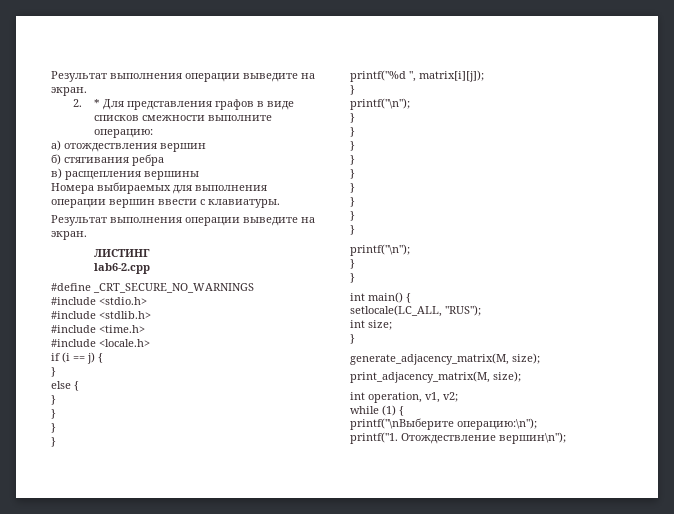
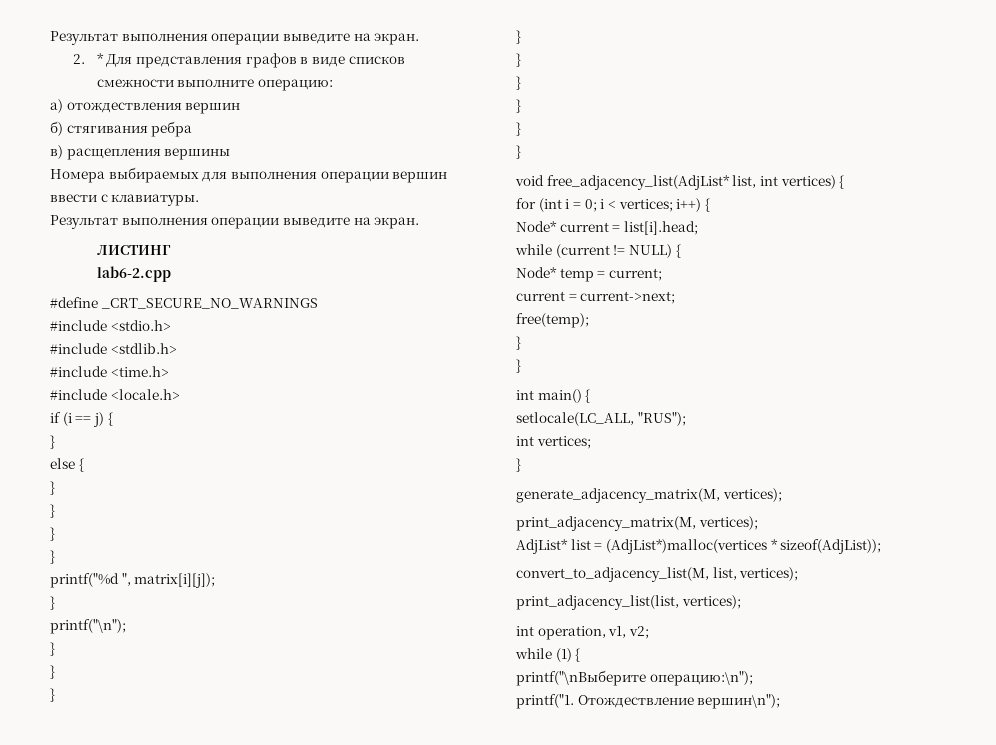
[350,244,410,256] printf("\n"); -> [515,175,845,190] [516,198,710,212] [516,221,698,235] [515,244,681,258] [516,267,662,282] [516,291,676,304] [516,313,589,328] void free_adjacency_list(AdjList* list, int vertices) { // for (int i = 0; i < vertices; i++) { // Node* current = list[i].head; // while (current != NULL) { // Node* temp = current; // current = current->next; // free(temp);
[368,320,392,330] size; -> [536,436,591,449] vertices;
[512,353,540,364] size); -> [722,488,782,502] vertices);
[493,371,521,382] size); -> [698,516,758,530] [516,539,882,554] [516,567,799,582] [516,595,741,610] vertices); // AdjList* list = (AdjList*)malloc(vertices * sizeof(AdjList)); // convert_to_adjacency_list(M, list, vertices); // print_adjacency_list(list, vertices);

